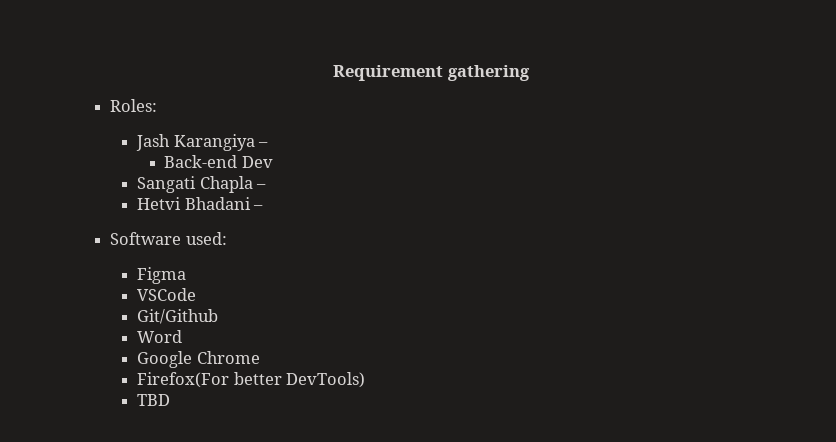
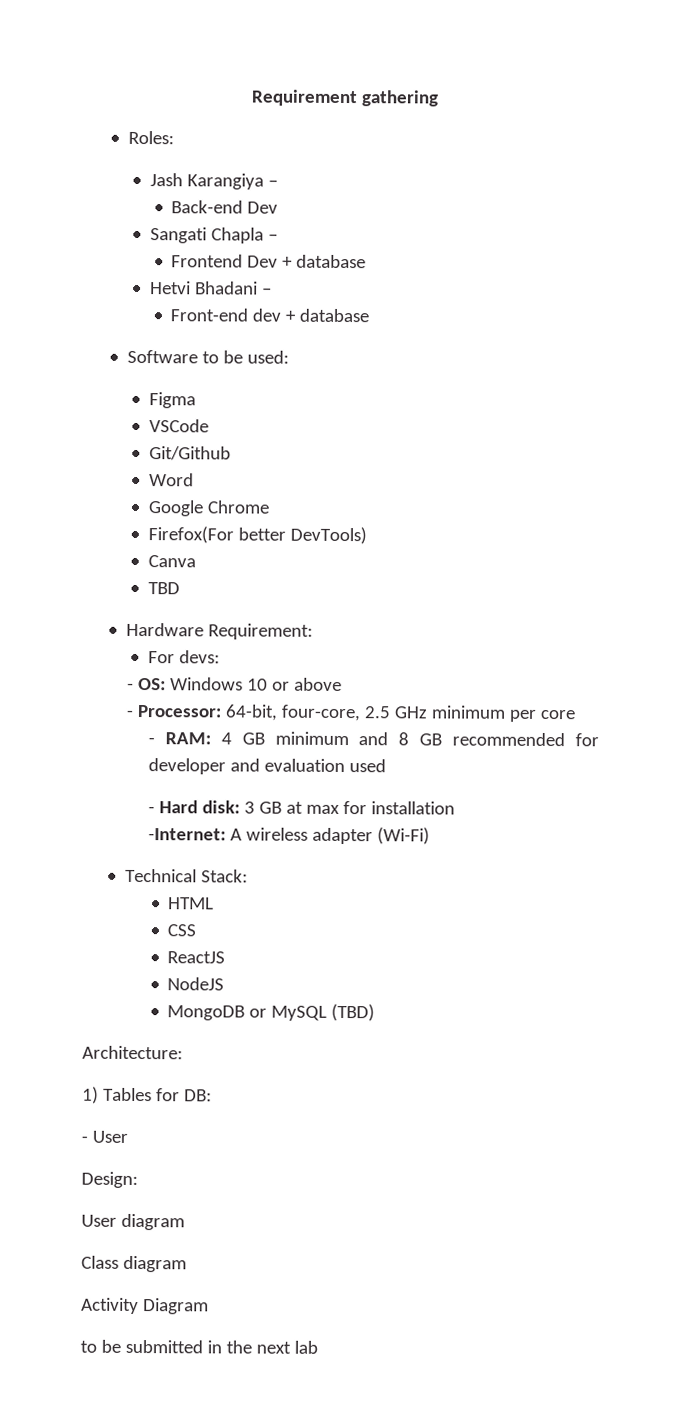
(267, 186) none -> [171,254,367,269] // Frontend Dev + database
(264, 207) none -> [170,308,370,323] // Front-end dev + database
(182, 238) none -> [202,350,244,364] to be
(366, 380) none -> [147,555,196,568] // Canva
(171, 400) none -> [126,622,314,640] [147,650,220,664] [127,677,343,692] [126,704,577,722] [148,731,599,747] [148,758,387,775] [148,800,456,815] [148,827,431,845] [125,868,249,883] [168,897,215,910] [167,924,197,937] [167,951,226,964] [167,977,225,991] [167,1003,376,1022] [82,1045,183,1060] [82,1086,212,1104] [81,1130,128,1143] [81,1171,138,1189] [81,1213,185,1231] [81,1255,187,1273] [81,1297,209,1315] [80,1339,318,1354] // Hardware Requirement: // For devs: // - OS: Windows 10 or above // - Processor: 64-bit, four-core, 2.5 GHz minimum per core // - RAM: 4 GB minimum and 8 GB recommended for developer and evaluation used // - Hard disk: 3 GB at max for installation // -Internet: A wireless adapter (Wi-Fi) // Technical Stack: // HTML // CSS // ReactJS // NodeJS // MongoDB or MySQL (TBD) // Architecture: // 1) Tables for DB: // - User // Design: // User diagram // Class diagram // Activity Diagram // to be submitted in the next lab

